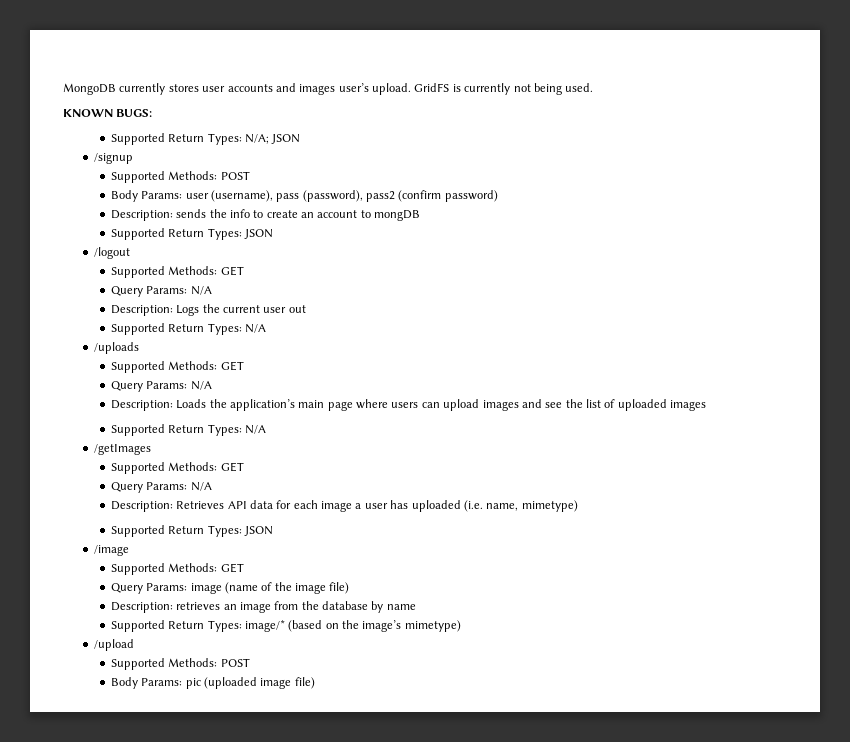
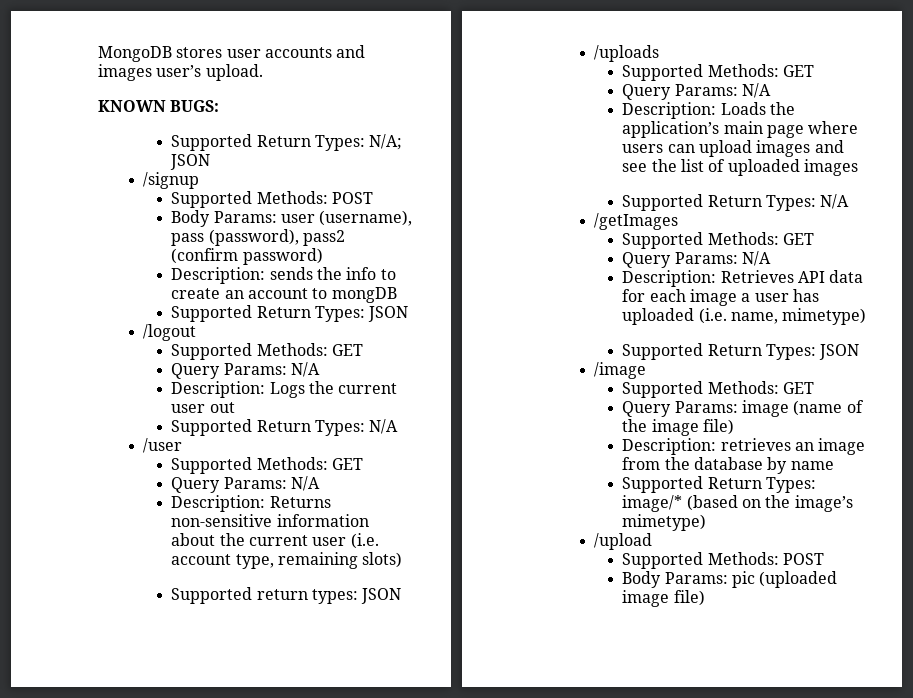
[119,83,166,95] currently -> (172, 54) none
[414,83,594,95] GridFS is currently not being used. -> (263, 72) none
(266, 328) none -> [143,438,183,453] [171,457,363,474] [171,476,320,493] [171,495,331,512] [171,514,369,527] [171,533,379,549] [171,552,403,569] [171,587,402,604] // /user // Supported Methods: GET // Query Params: N/A // Description: Returns non-sensitive information about the current user (i.e. account type, remaining slots) // Supported return types: JSON

